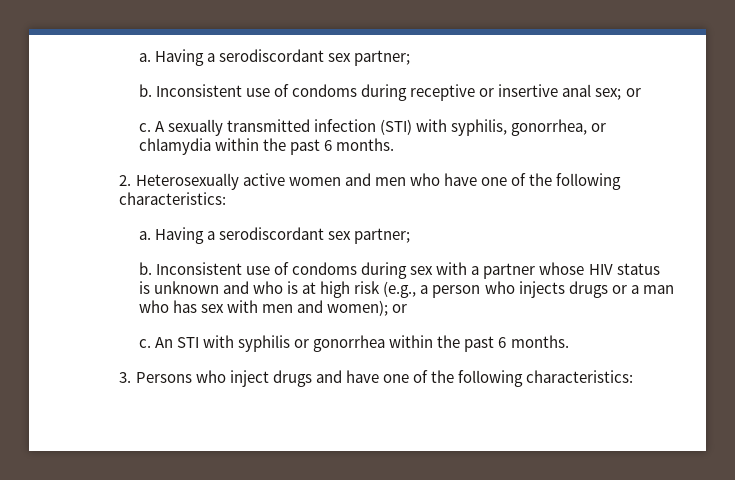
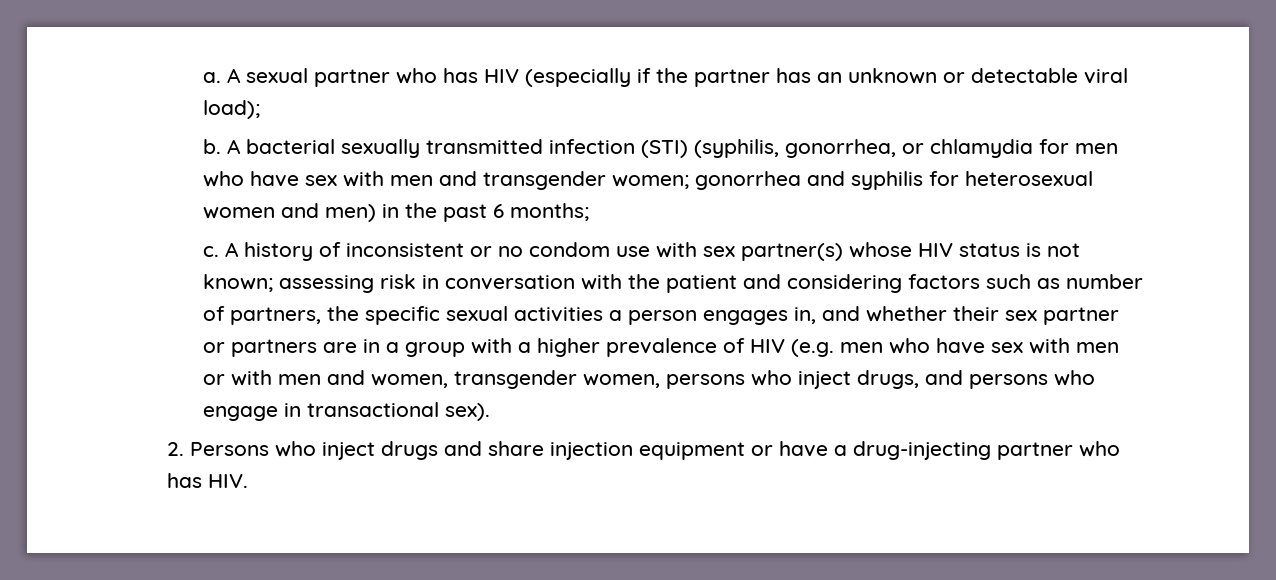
[138,49,411,66] [138,84,641,101] [138,121,165,132] a. Having a serodiscordant sex partner; // b. Inconsistent use of condoms during receptive or insertive anal sex; or // c. A -> [202,68,1128,87] [202,100,260,119] [202,139,335,154] a. A sexual partner who has HIV (especially if the partner has an unknown or detectable viral load); // b. A bacterial
[416,119,508,136] with syphilis, -> [693,139,779,158] (syphilis,
[214,138,395,155] [119,173,622,190] [119,192,227,205] [138,227,411,244] [138,262,660,279] [138,281,674,298] [138,300,408,316] [138,335,569,352] [119,372,132,383] within the past 6 months. // 2. Heterosexually active women and men who have one of the following characteristics: // a. Having a serodiscordant sex partner; // b. Inconsistent use of condoms during sex with a partner whose HIV status is unknown and who is at high risk (e.g., a person who injects drugs or a man who has sex with men and women); or // c. An STI with syphilis or gonorrhea within the past 6 months. // 3. -> [1038,139,1118,154] [202,171,1093,190] [202,203,589,222] [202,242,1080,261] [202,274,1143,293] [202,306,1119,325] [202,338,1119,357] [202,370,1095,389] [202,402,490,421] [166,442,184,456] for men who have sex with men and transgender women; gonorrhea and syphilis for heterosexual women and men) in the past 6 months; // c. A history of inconsistent or no condom use with sex partner(s) whose HIV status is not known; assessing risk in conversation with the patient and considering factors such as number of partners, the specific sexual activities a person engages in, and whether their sex partner or partners are in a group with a higher prevalence of HIV (e.g. men who have sex with men or with men and women, transgender women, persons who inject drugs, and persons who engage in transactional sex). // 2.
[345,370,634,387] have one of the following characteristics: -> [487,441,1120,460] [166,473,248,488] share injection equipment or have a drug-injecting partner who has HIV.

